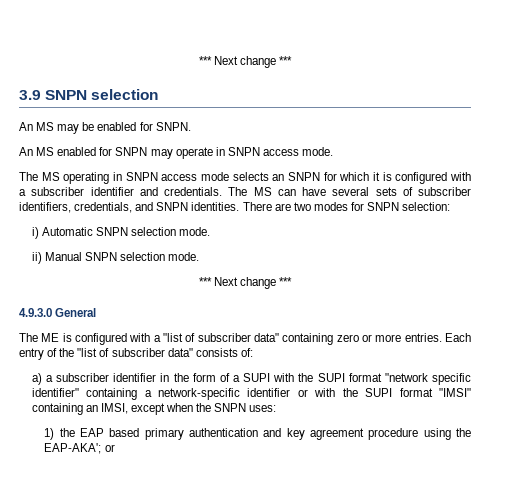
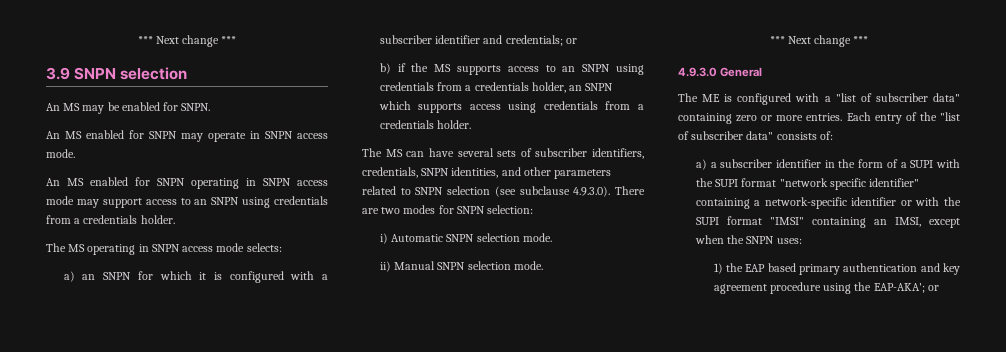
(334, 151) none -> [46,177,328,189] [46,196,328,208] [46,215,175,224] // An MS enabled for SNPN operating in SNPN access mode may support access to an SNPN using credentials from a credentials holder.
[232,172,269,181] selects -> [246,243,282,252] [63,271,75,282] selects: // a)
[164,187,222,196] credentials. -> [505,35,577,46] [379,63,644,75] [379,82,614,93] [378,101,644,113] [379,120,472,129] credentials; or // b) if the MS supports access to an SNPN using credentials from a credentials holder, an SNPN which supports access using credentials from a credentials holder. //
[135,202,240,211] and SNPN identities. -> [421,167,612,179] [362,186,611,197] SNPN identities, and other parameters related to SNPN selection (see subclause 4.9.3.0).

